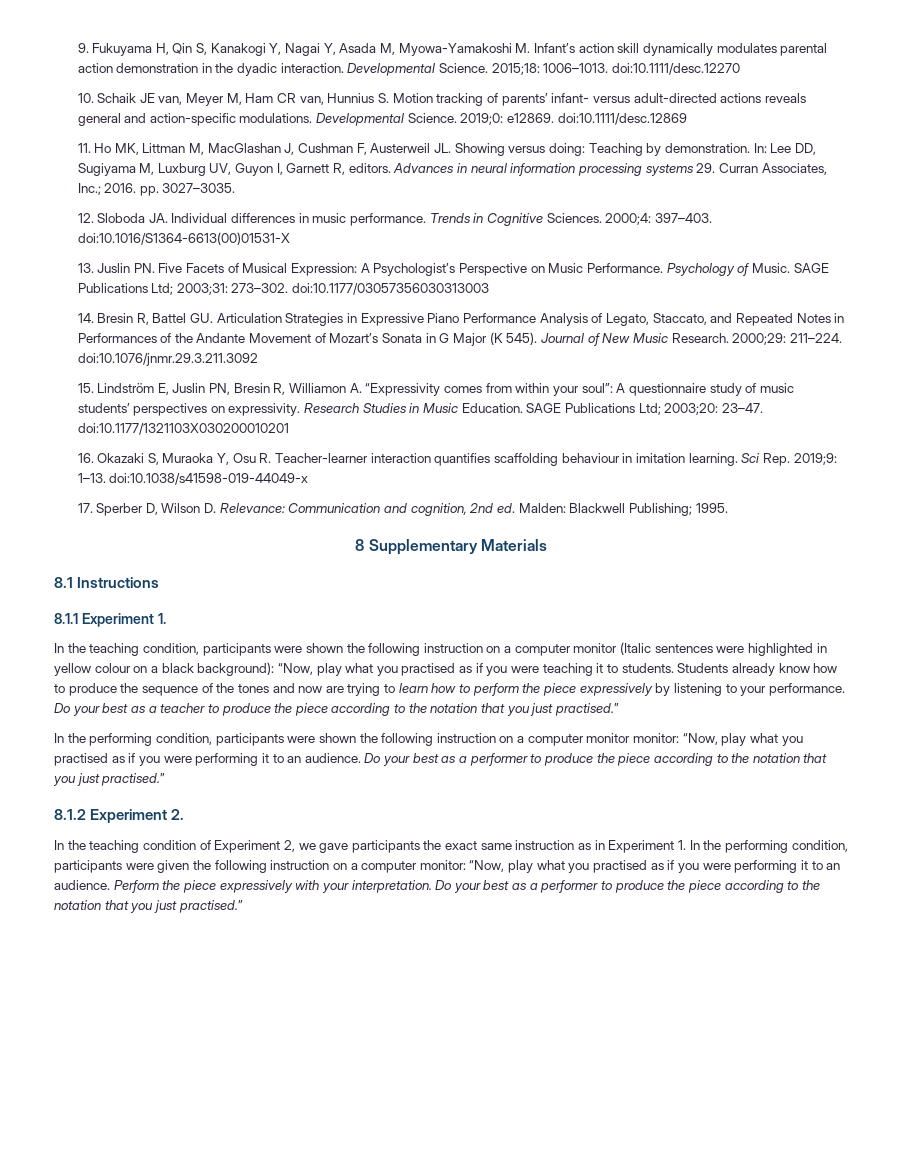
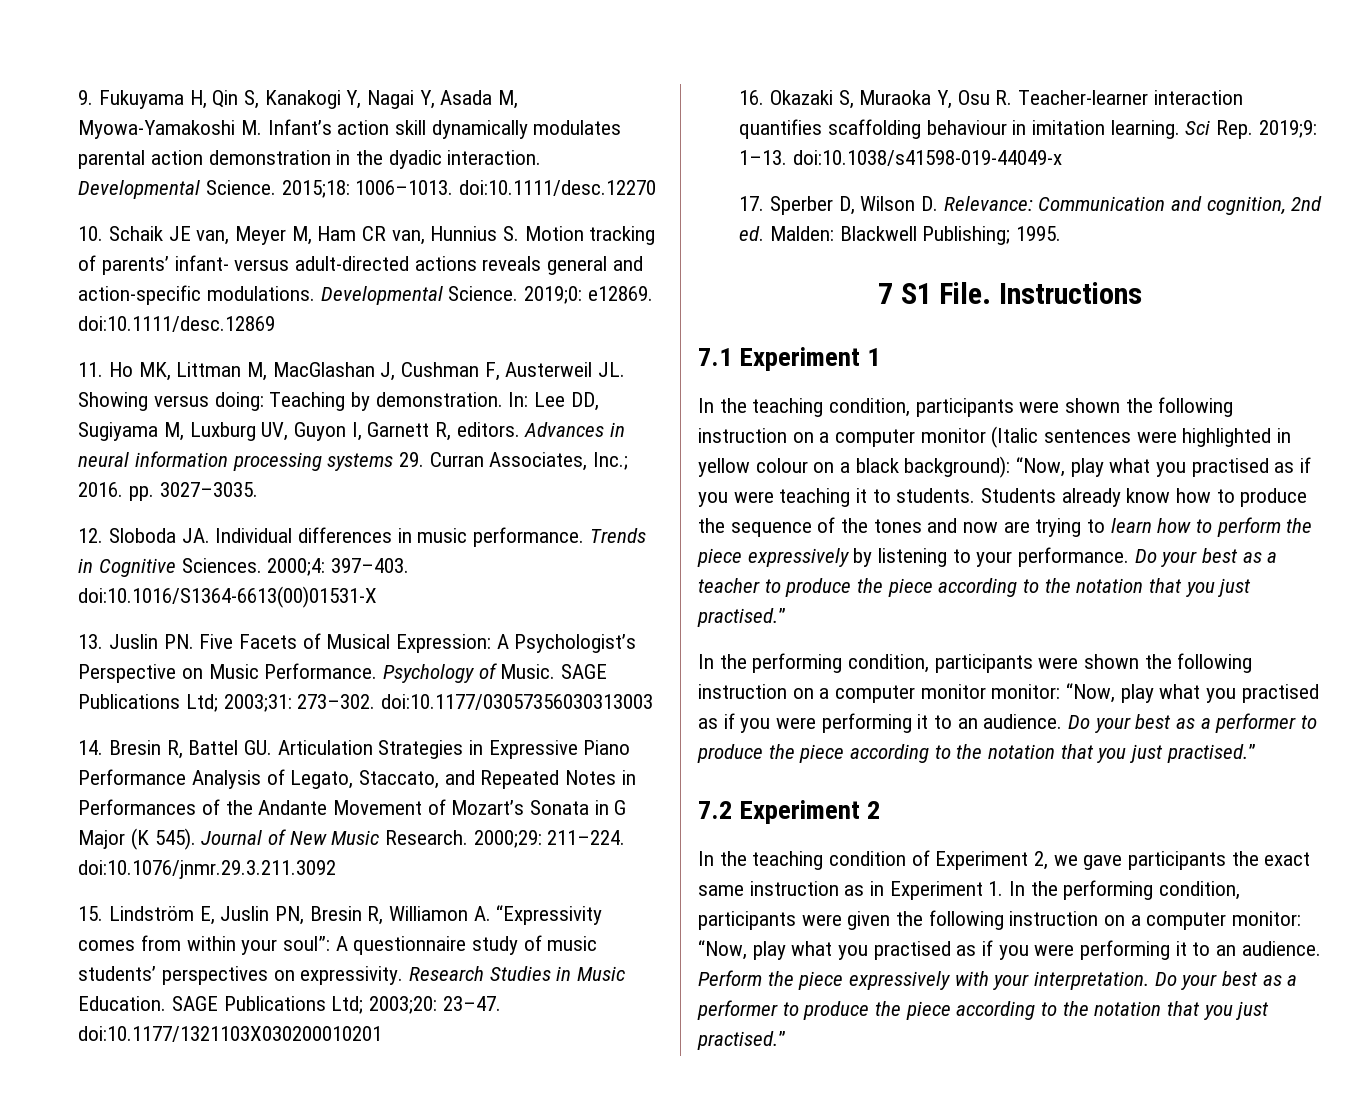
[355,539,547,555] [54,577,160,588] [54,613,166,627] 8 Supplementary Materials // 8.1 Instructions // 8.1.1 Experiment 1. -> [877,282,1143,304] [698,347,881,371] 7 S1 File. Instructions // 7.1 Experiment 1
[54,809,185,823] 8.1.2 Experiment 2. -> [698,800,881,824] 7.2 Experiment 2

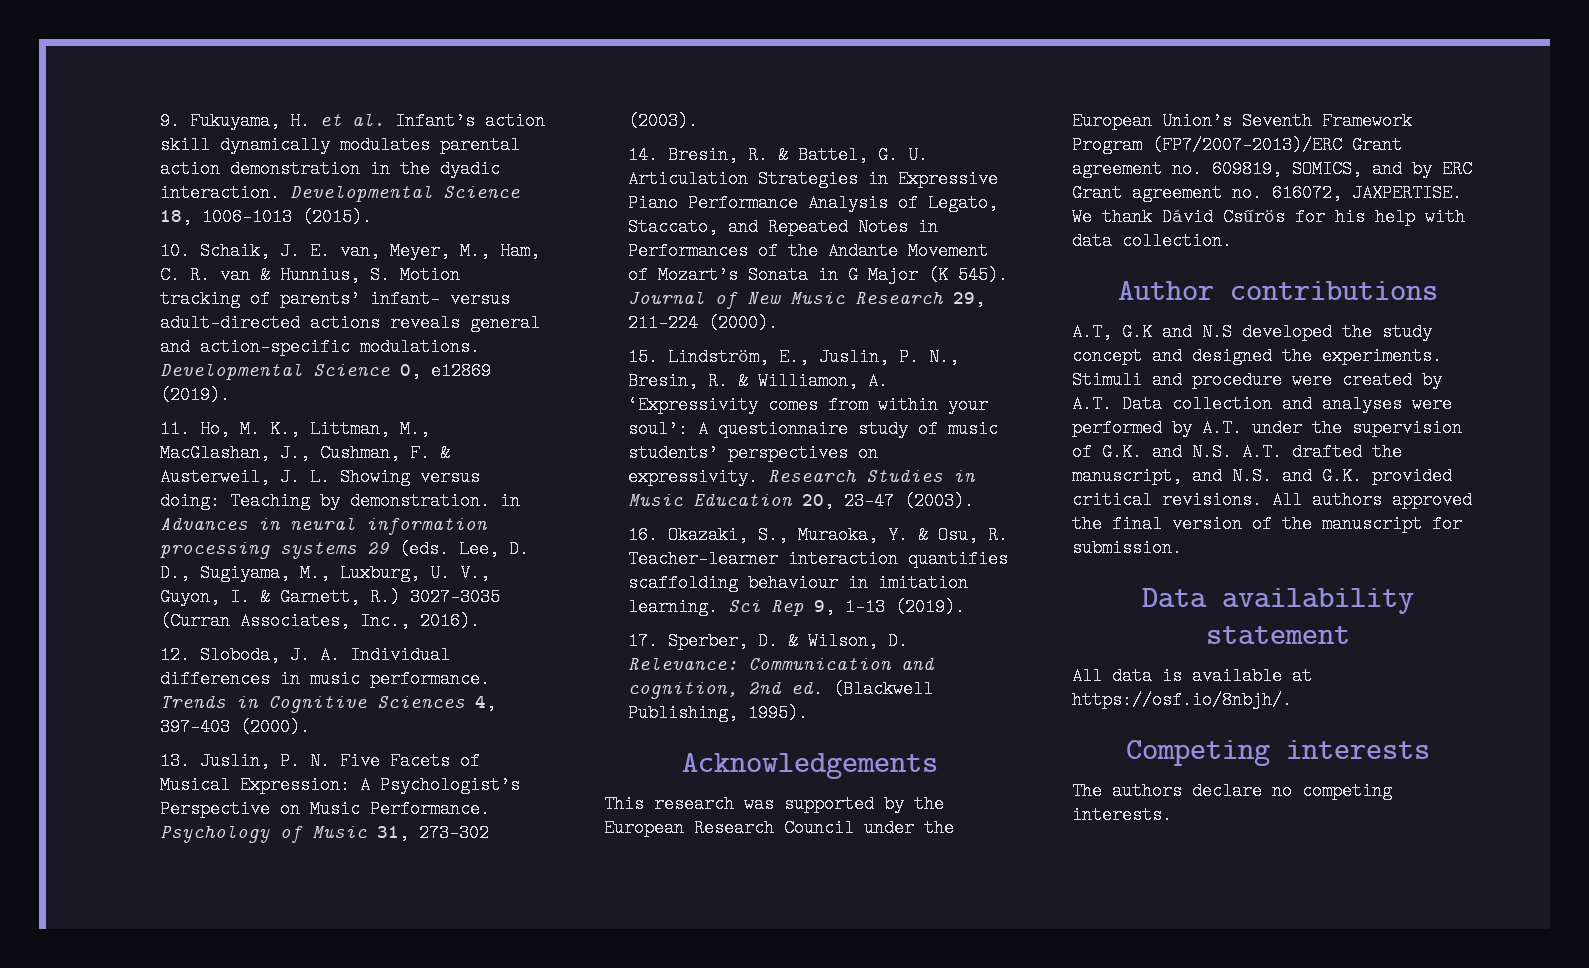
[99,90,519,109] [78,120,263,139] Fukuyama H, Qin S, Kanakogi Y, Nagai Y, Asada M, Myowa-Yamakoshi M. -> [189,112,385,130] Fukuyama, H. et al.
[206,180,657,198] [78,226,498,245] Science. 2015;18: 1006–1013. doi:10.1111/desc.12270 // 10. Schaik JE van, Meyer M, Ham CR van, Hunnius -> [442,186,520,198] [159,208,372,226] [159,242,540,260] [159,266,360,284] Science 18, 1006–1013 (2015). // 10. Schaik, J. E. van, Meyer, M., Ham, C. R. van & Hunnius,
[448,286,653,304] [78,316,276,332] [78,362,626,381] Science. 2019;0: e12869. doi:10.1111/desc.12869 // 11. Ho MK, Littman M, MacGlashan J, Cushman F, Austerweil JL. -> [312,362,491,380] [159,386,230,404] [159,420,430,438] [159,444,450,462] [159,468,330,486] Science 0, e12869 (2019). // 11. Ho, M. K., Littman, M., MacGlashan, J., Cushman, F. & Austerweil, J. L.
[508,392,599,411] [78,422,520,441] In: Lee DD, Sugiyama M, Luxburg UV, Guyon I, Garnett R, editors. -> [499,492,520,510] in
[399,452,629,471] [78,482,258,501] [78,528,210,543] 29. Curran Associates, Inc.; 2016. pp. 3027–3035. // 12. Sloboda JA. -> [366,540,529,558] [159,564,490,582] [159,588,500,606] [159,612,480,630] [159,646,340,664] 29 (eds. Lee, D. D., Sugiyama, M., Luxburg, U. V., Guyon, I. & Garnett, R.) 3027–3035 (Curran Associates, Inc., 2016). // 12. Sloboda, J. A.
[181,558,410,576] [78,586,378,608] [78,634,194,649] Sciences. 2000;4: 397–403. doi:10.1016/S1364-6613(00)01531-X // 13. Juslin PN. -> [376,694,496,712] [159,718,310,736] [159,752,330,770] Sciences 4, 397–403 (2000). // 13. Juslin, P. N.
[500,664,608,679] [78,694,654,712] [78,740,273,759] Music. SAGE Publications Ltd; 2003;31: 273–302. doi:10.1177/03057356030313003 // 14. Bresin R, Battel GU. -> [311,824,489,842] [627,112,698,130] [627,146,928,164] Music 31, 273–302 (2003). // 14. Bresin, R. & Battel, G. U.
[385,830,626,848] [78,860,337,879] [78,905,603,925] Research. 2000;29: 211–224. doi:10.1076/jnmr.29.3.211.3092 // 15. Lindström E, Juslin PN, Bresin R, Williamon A. “Expressivity -> [854,290,985,308] [627,314,778,332] [627,348,959,366] [627,372,888,390] [627,396,758,414] Research 29, 211–224 (2000). // 15. Lindström, E., Juslin, P. N., Bresin, R. & Williamon, A. ‘Expressivity
[283,936,331,951] soul”: -> [627,420,688,438] soul’:
[78,996,501,1014] [78,1026,383,1042] [739,90,990,109] Education. SAGE Publications Ltd; 2003;20: 23–47. doi:10.1177/1321103X030200010201 // 16. Okazaki S, Muraoka Y, Osu -> [692,492,974,510] [627,526,978,544] Education 20, 23–47 (2003). // 16. Okazaki, S., Muraoka, Y. & Osu,
[1216,120,1317,139] [739,150,1063,166] [739,196,916,215] Rep. 2019;9: 1–13. doi:10.1038/s41598-019-44049-x // 17. Sperber D, Wilson -> [770,598,965,616] [627,632,878,650] Rep 9, 1–13 (2019). // 17. Sperber, D. & Wilson,
[770,226,1062,245] [877,282,1143,304] [698,347,881,371] [698,397,1234,417] [698,426,1292,448] [698,456,1312,478] [698,488,1308,507] [698,517,1313,537] [697,547,1278,567] [698,578,1252,597] [697,608,786,627] [698,653,1253,673] [698,683,1319,703] [698,713,1318,733] [697,744,1256,763] [698,800,881,824] [698,850,1311,870] [698,880,1241,900] [698,910,1302,930] [698,940,1321,960] [698,970,1298,990] [697,1000,1270,1020] [697,1031,786,1050] Malden: Blackwell Publishing; 1995. // 7 S1 File. Instructions // 7.1 Experiment 1 // In the teaching condition, participants were shown the following instruction on a computer monitor (Italic sentences were highlighted in yellow colour on a black background): “Now, play what you practised as if you were teaching it to students. Students already know how to produce the sequence of the tones and now are trying to learn how to perform the piece expressively by listening to your performance. Do your best as a teacher to produce the piece according to the notation that you just practised.” // In the performing condition, participants were shown the following instruction on a computer monitor monitor: “Now, play what you practised as if you were performing it to an audience. Do your best as a performer to produce the piece according to the notation that you just practised.” // 7.2 Experiment 2 // In the teaching condition of Experiment 2, we gave participants the exact same instruction as in Experiment 1. In the performing condition, participants were given the following instruction on a computer monitor: “Now, play what you practised as if you were performing it to an audience. Perform the piece expressively with your interpretation. Do your best as a performer to produce the piece according to the notation that you just practised.” -> [832,680,933,698] [627,704,808,722] [682,753,938,779] [604,795,944,813] [604,819,954,837] [1072,112,1412,130] [1072,136,1402,154] [1072,160,1472,178] [1072,184,1462,202] [1072,208,1465,226] [1072,232,1232,250] [1118,281,1438,300] [1072,323,1432,341] [1072,347,1442,365] [1072,371,1442,389] [1072,395,1452,413] [1072,419,1462,437] [1072,443,1402,461] [1072,467,1452,485] [1072,491,1472,509] [1072,515,1462,533] [1072,539,1182,557] [1142,588,1414,614] [1206,626,1350,645] [1072,667,1312,685] [1072,691,1292,709] [1126,740,1430,766] [1072,782,1392,800] [1072,806,1172,824] (Blackwell Publishing, 1995). // Acknowledgements // This research was supported by the European Research Council under the European Union’s Seventh Framework Program (FP7/2007–2013)/ERC Grant agreement no. 609819, SOMICS, and by ERC Grant agreement no. 616072, JAXPERTISE. We thank Dávid Csűrös for his help with data collection. // Author contributions // A.T, G.K and N.S developed the study concept and designed the experiments. Stimuli and procedure were created by A.T. Data collection and analyses were performed by A.T. under the supervision of G.K. and N.S. A.T. drafted the manuscript, and N.S. and G.K. provided critical revisions. All authors approved the final version of the manuscript for submission. // Data availability statement // All data is available at https://osf.io/8nbjh/. // Competing interests // The authors declare no competing interests.

